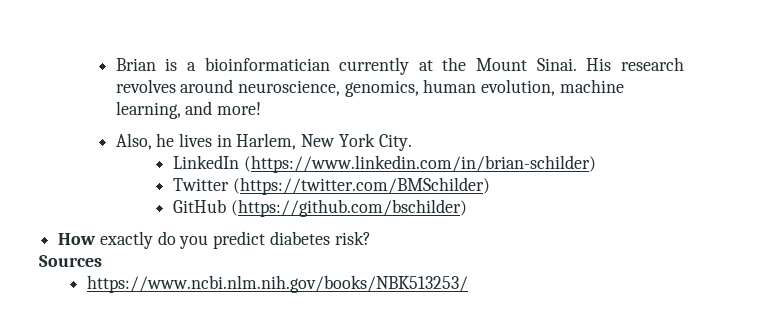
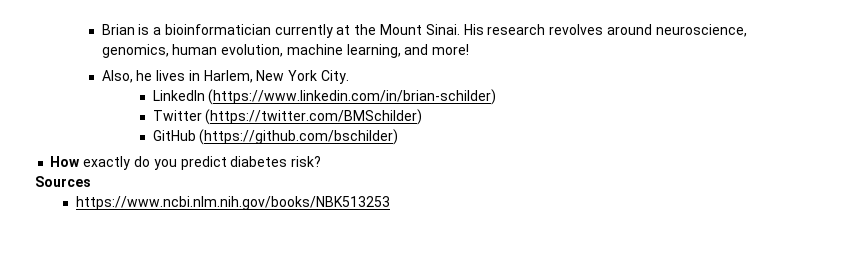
[86,275,468,293] https://www.ncbi.nlm.nih.gov/books/NBK513253/ -> [75,196,390,210] https://www.ncbi.nlm.nih.gov/books/NBK513253

